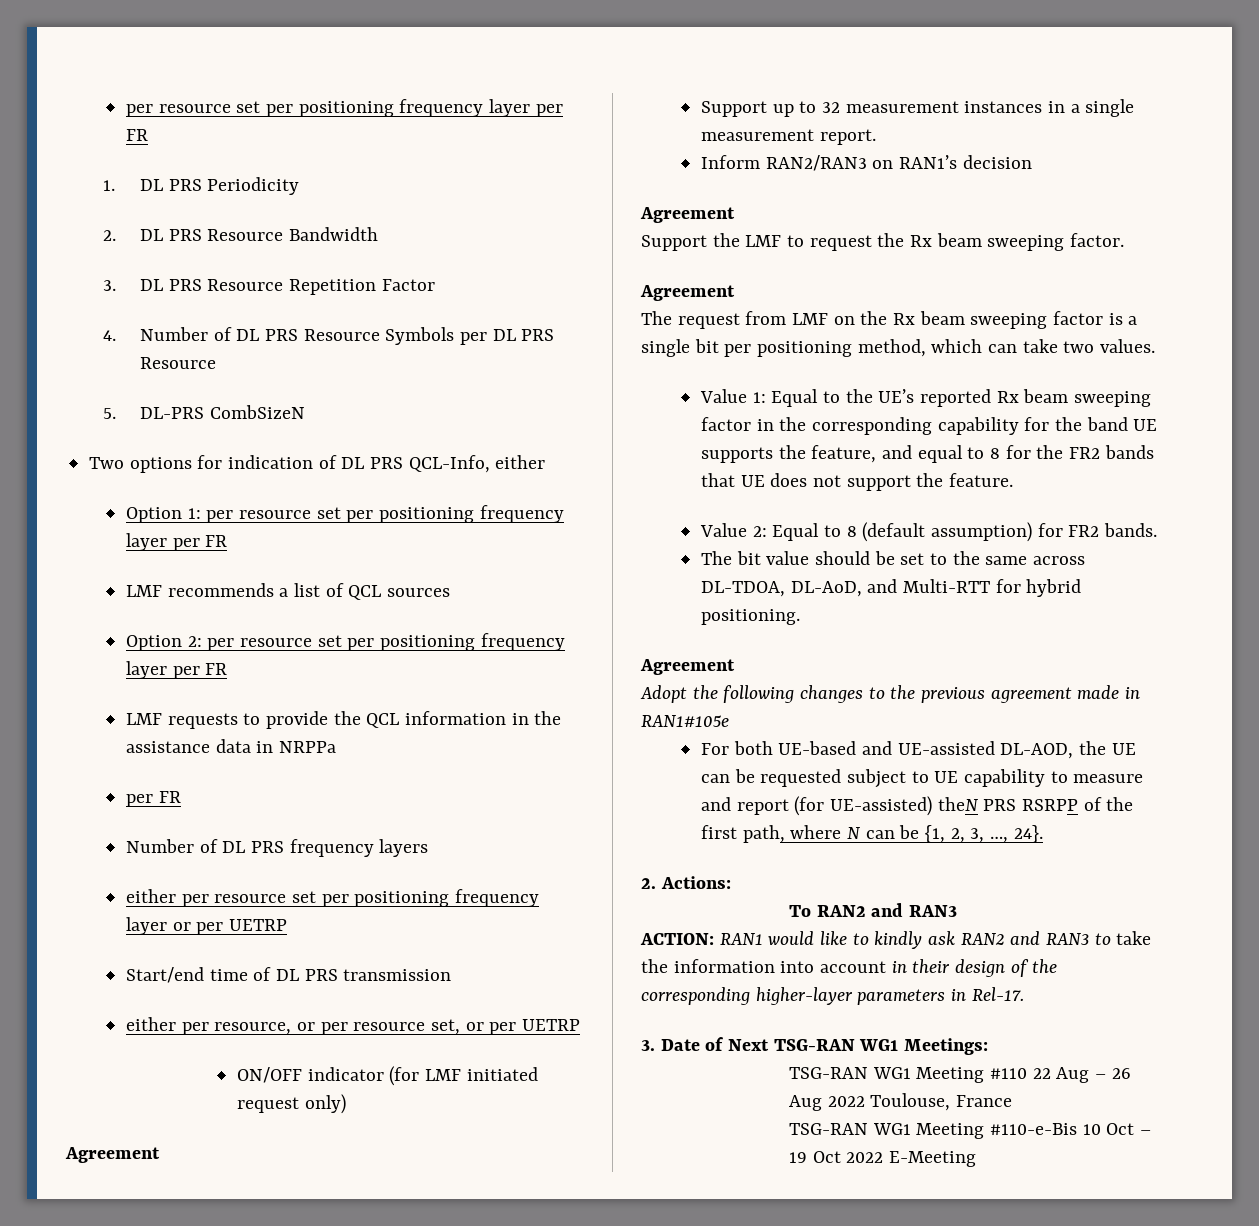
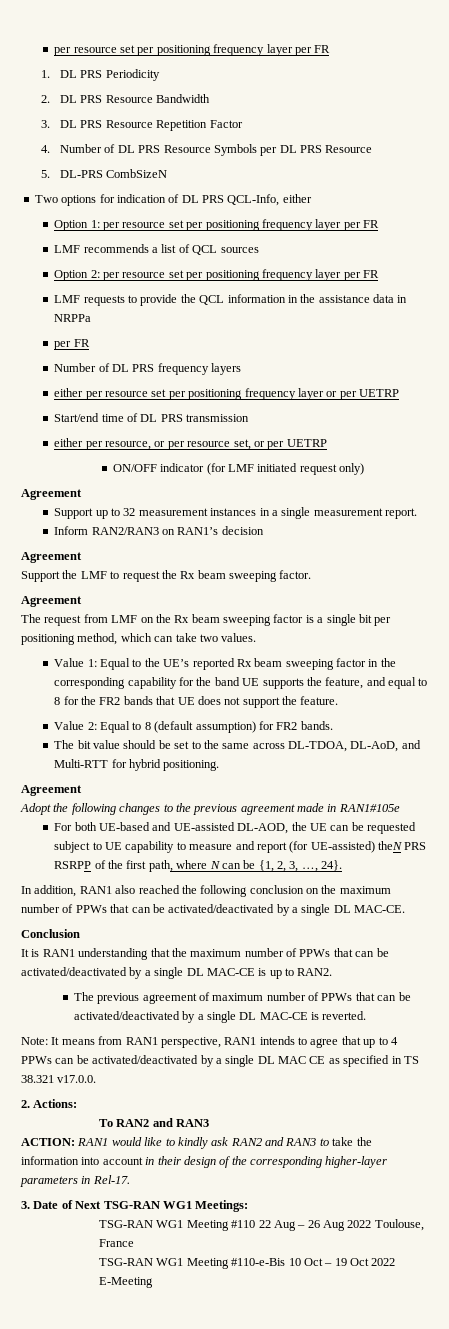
(1043, 834) none -> [21,885,391,897] [21,904,406,916] [21,929,80,938] [21,948,389,960] [21,967,333,979] [73,992,411,1004] [73,1011,367,1023] [21,1036,398,1048] [21,1055,419,1067] [21,1075,97,1083] // In addition, RAN1 also reached the following conclusion on the maximum number of PPWs that can be activated/deactivated by a single DL MAC-CE. // Conclusion // It is RAN1 understanding that the maximum number of PPWs that can be activated/deactivated by a single DL MAC-CE is up to RAN2. // The previous agreement of maximum number of PPWs that can be activated/deactivated by a single DL MAC-CE is reverted. // Note: It means from RAN1 perspective, RAN1 intends to agree that up to 4 PPWs can be activated/deactivated by a single DL MAC CE as specified in TS 38.321 v17.0.0.

